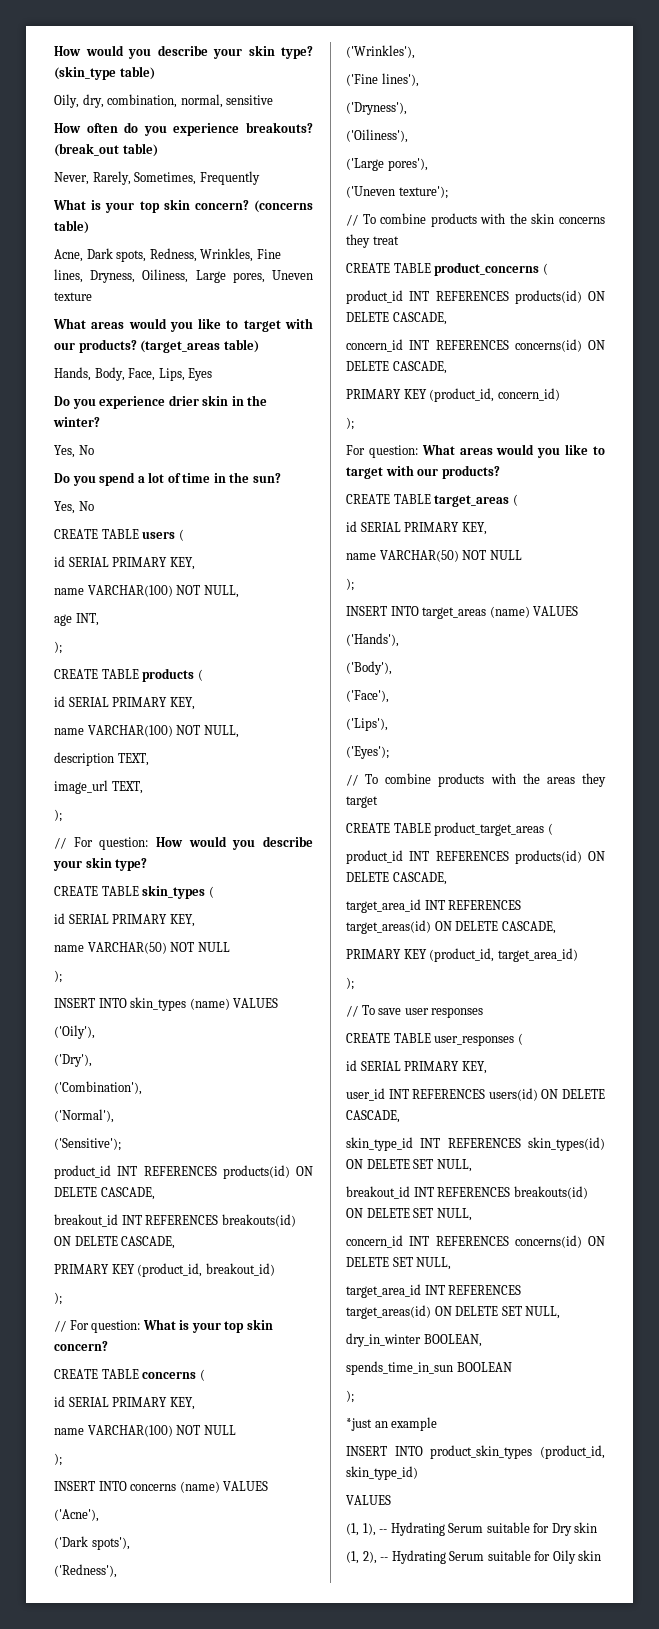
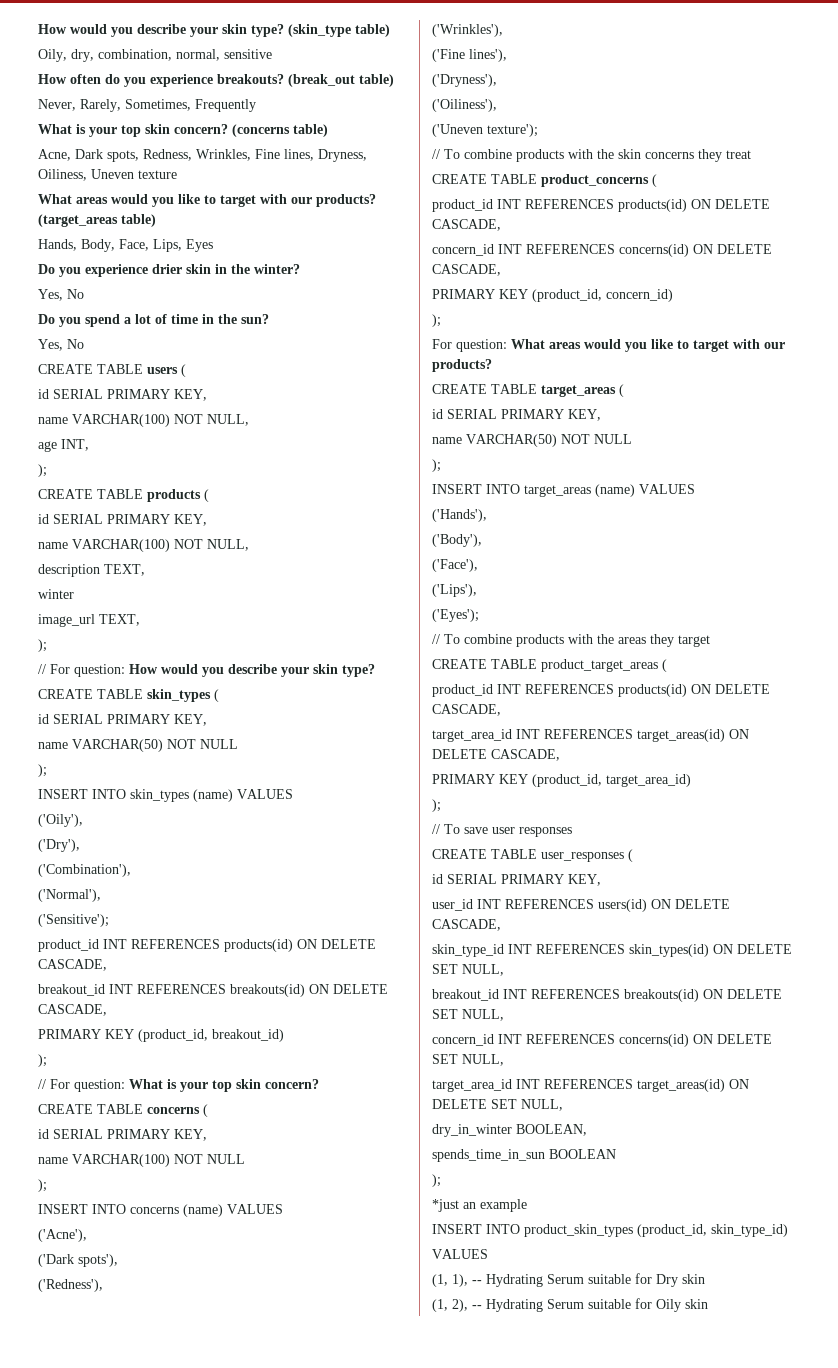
[195,270,265,283] Large pores, -> (87, 175) none
(149, 759) none -> [38,589,74,599] // winter
[346,158,428,171] // ('Large pores'), -> (497, 105) none

